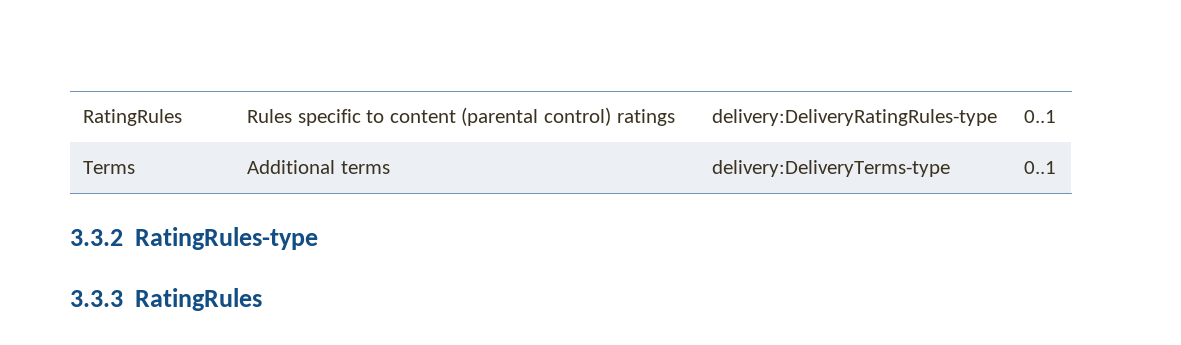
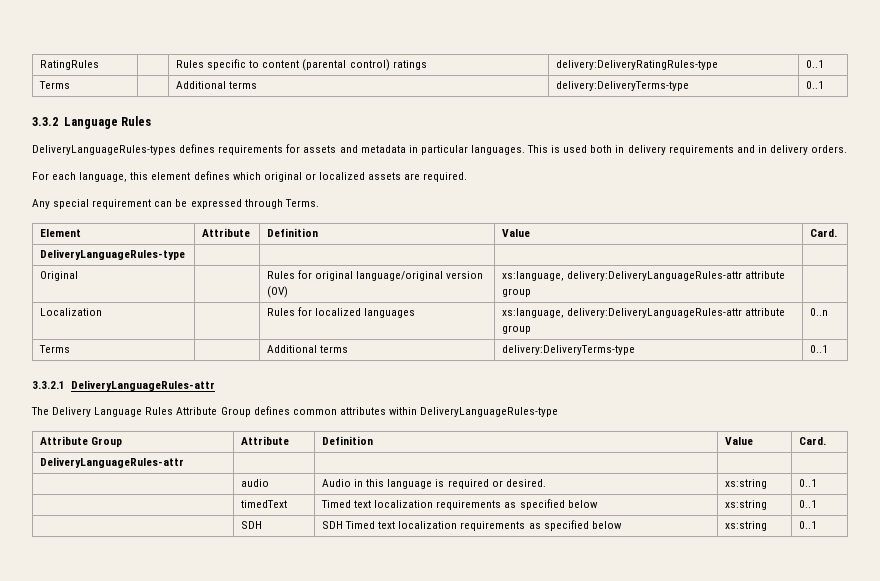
[134,227,318,250] [70,288,262,311] RatingRules-type // 3.3.3 RatingRules -> [63,116,152,129] [32,144,848,155] [32,171,468,182] [32,199,319,209] [40,229,82,237] [202,228,251,237] [267,228,319,237] [502,229,531,237] [810,229,838,237] [40,249,186,260] [40,271,79,281] [267,270,484,281] [267,286,289,298] [502,271,786,281] [502,288,532,297] [40,308,103,316] [267,307,416,318] [502,308,786,318] [502,325,532,334] [810,308,829,316] [39,345,71,353] [267,345,349,353] [502,345,636,355] [810,345,829,353] [32,380,215,391] [31,406,559,417] [40,436,123,447] [241,436,290,445] [322,436,374,445] [725,437,754,445] [799,437,827,445] [40,457,185,468] [241,479,270,487] [322,479,546,489] [725,479,768,489] [799,479,818,487] [241,500,288,508] [321,499,598,510] [725,500,768,510] [799,500,818,508] [241,521,263,529] [322,520,622,531] [725,521,768,531] [799,521,818,529] Language Rules // DeliveryLanguageRules-types defines requirements for assets and metadata in particular languages. This is used both in delivery requirements and in delivery orders. // For each language, this element defines which original or localized assets are required. // Any special requirement can be expressed through Terms. // Element | Attribute | Definition | Value | Card. // DeliveryLanguageRules-type | | | | // Original | | Rules for original language/original version (OV) | xs:language, delivery:DeliveryLanguageRules-attr attribute group | // Localization | | Rules for localized languages | xs:language, delivery:DeliveryLanguageRules-attr attribute group | 0..n // Terms | | Additional terms | delivery:DeliveryTerms-type | 0..1 // 3.3.2.1 DeliveryLanguageRules-attr // The Delivery Language Rules Attribute Group defines common attributes within DeliveryLanguageRules-type // Attribute Group | Attribute | Definition | Value | Card. // DeliveryLanguageRules-attr | | | | // | audio | Audio in this language is required or desired. | xs:string | 0..1 // | timedText | Timed text localization requirements as specified below | xs:string | 0..1 // | SDH | SDH Timed text localization requirements as specified below | xs:string | 0..1

